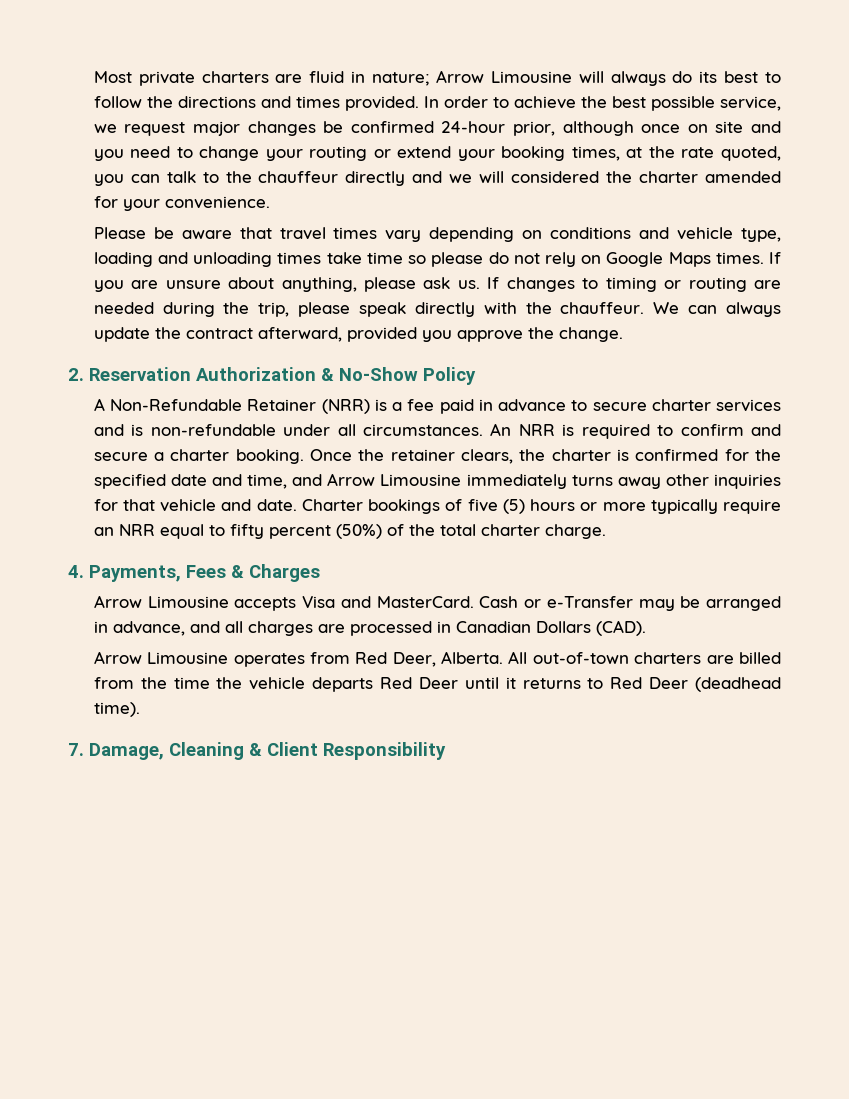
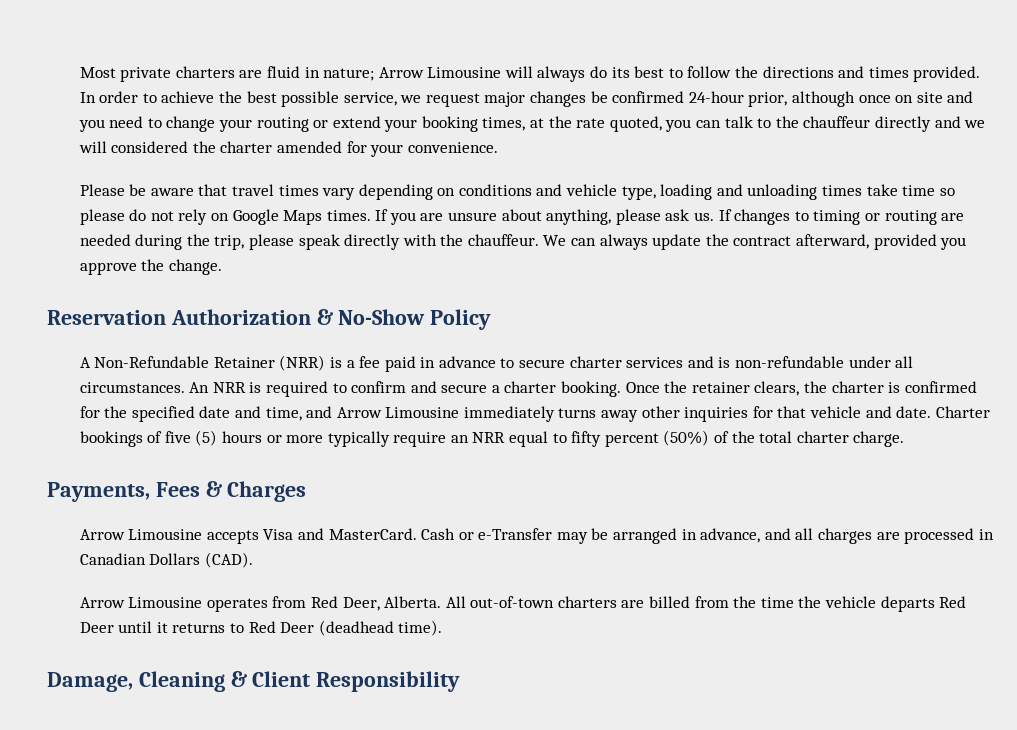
[68,368,84,381] 2. -> (222, 267) none
[68,565,84,578] 4. -> (905, 439) none
[68,743,84,756] 7. -> (443, 628) none

